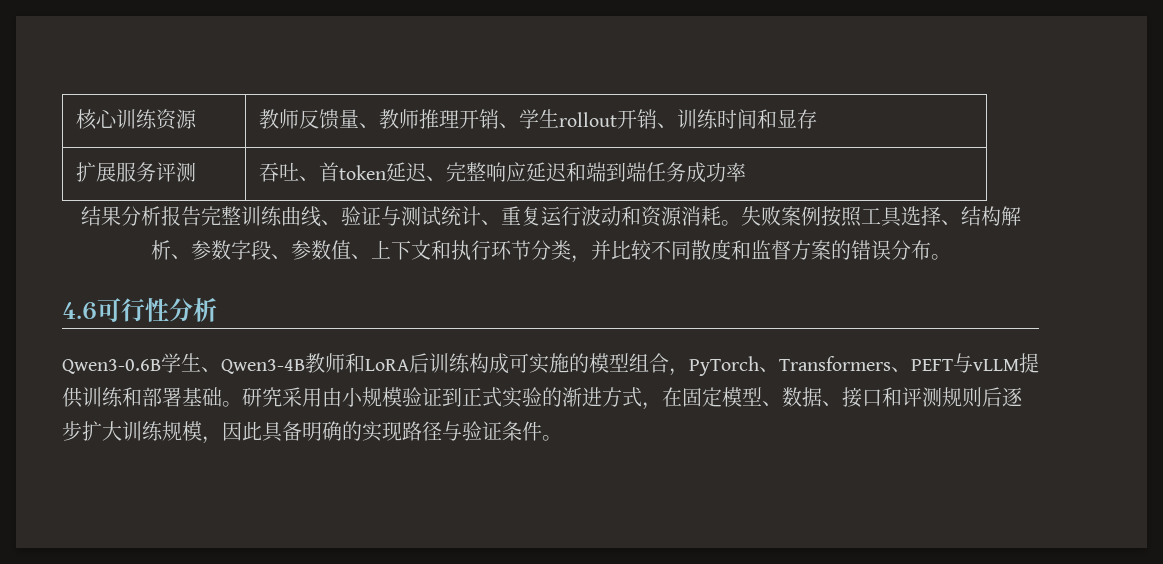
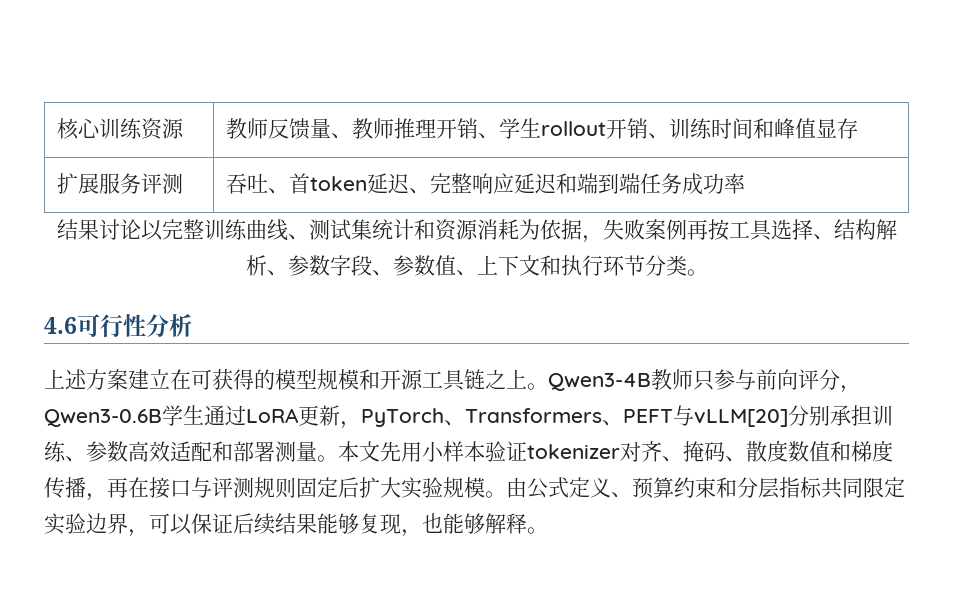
(777, 119) none -> [773,118,816,139] 峰值
[120,206,201,226] 分析报告 -> [98,219,163,241] 讨论以
[340,206,621,226] 验证与测试统计、重复运行波动 -> [308,219,414,240] 测试集统计
[720,220,741,226] 。 -> [518,219,603,243] 为依据，
[820,206,862,227] 按照 -> [686,219,729,241] 再按
[570,239,951,263] [62,297,217,322] [62,353,669,374] ，并比较不同散度和监督方案的错误分布。 // 4.6可行性分析 // Qwen3-0.6B学生、Qwen3-4B教师和LoRA后训练构成可实施的模型组合 -> [686,269,708,276] [44,314,192,338] [44,368,861,393] [44,405,340,427] 。 // 4.6可行性分析 // 上述方案建立在可获得的模型规模和开源工具链之上。Qwen3-4B教师只参与前向评分，Qwen3-0.6B学生通过LoRA更新
[973,353,1039,373] [62,387,1023,410] [62,421,542,444] vLLM提供训练和部署基础。研究采用由小规模验证到正式实验的渐进方式，在固定模型、数据、接口和评测规则后逐步扩大训练规模，因此具备明确的实现路径与验证条件 -> [694,405,893,427] [44,440,893,462] [44,477,905,501] [44,513,527,537] vLLM[20]分别承担训练、参数高效适配和部署测量。本文先用小样本验证tokenizer对齐、掩码、散度数值和梯度传播，再在接口与评测规则固定后扩大实验规模。由公式定义、预算约束和分层指标共同限定实验边界，可以保证后续结果能够复现，也能够解释

